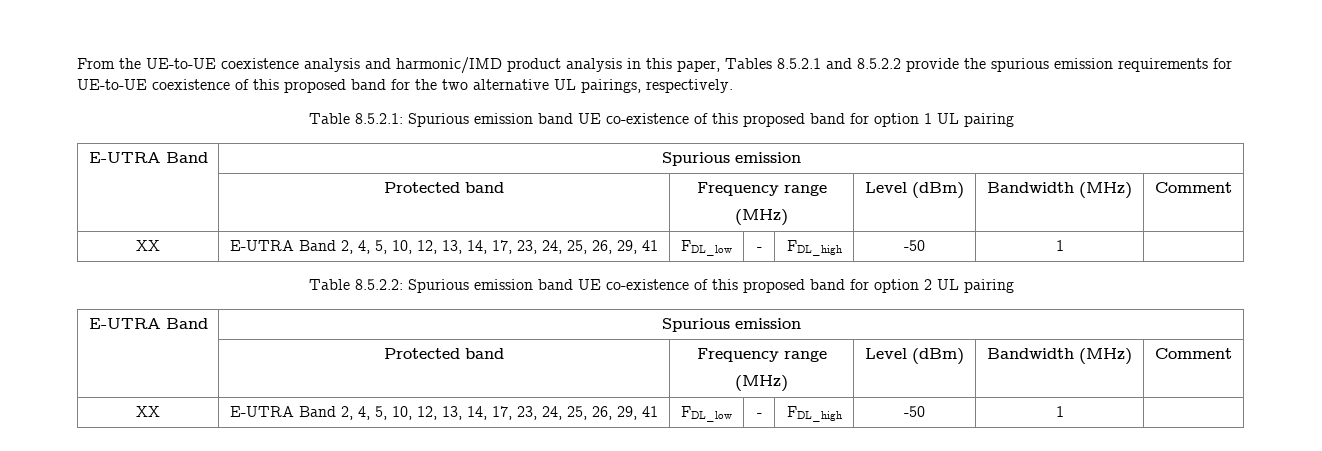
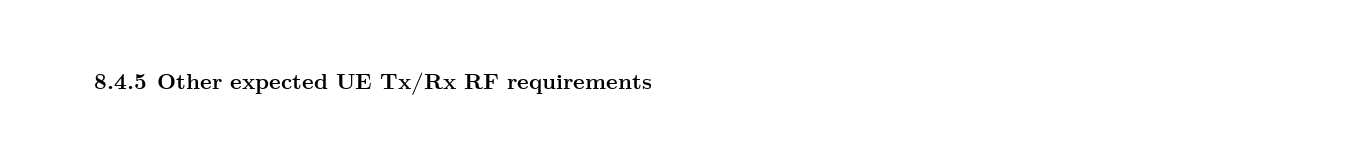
[77,57,1232,74] [77,79,733,93] [308,113,1014,127] [88,152,208,163] [661,152,801,166] [384,182,504,193] [696,182,827,196] [735,209,788,226] [865,182,964,199] [987,182,1132,199] [1155,182,1232,193] [136,240,160,251] [230,240,658,254] [681,240,732,256] [756,247,762,251] [786,240,842,256] [904,240,925,251] [1055,240,1064,251] [308,279,1014,293] [88,318,208,329] [661,318,801,332] [384,348,504,359] [696,348,827,362] [735,375,788,392] [865,348,964,365] [987,348,1132,365] [1155,348,1232,359] [136,406,160,417] [230,406,658,420] [681,406,732,422] [756,413,762,417] [786,406,842,422] [904,406,925,417] [1055,406,1064,417] From the UE-to-UE coexistence analysis and harmonic/IMD product analysis in this paper, Tables 8.5.2.1 and 8.5.2.2 provide the spurious emission requirements for UE-to-UE coexistence of this proposed band for the two alternative UL pairings, respectively. // Table 8.5.2.1: Spurious emission band UE co-existence of this proposed band for option 1 UL pairing // E-UTRA Band | Spurious emission // | Protected band | Frequency range // (MHz) | Level (dBm) | Bandwidth (MHz) | Comment // XX | E-UTRA Band 2, 4, 5, 10, 12, 13, 14, 17, 23, 24, 25, 26, 29, 41 | FDL_low | - | FDL_high | -50 | 1 | // Table 8.5.2.2: Spurious emission band UE co-existence of this proposed band for option 2 UL pairing // E-UTRA Band | Spurious emission // | Protected band | Frequency range // (MHz) | Level (dBm) | Bandwidth (MHz) | Comment // XX | E-UTRA Band 2, 4, 5, 10, 12, 13, 14, 17, 23, 24, 25, 26, 29, 41 | FDL_low | - | FDL_high | -50 | 1 | -> [94,72,653,95] 8.4.5 Other expected UE Tx/Rx RF requirements

